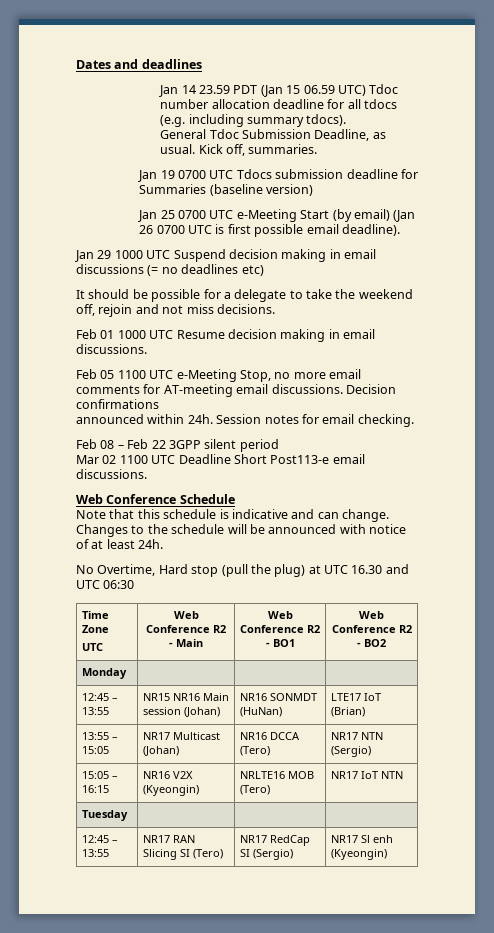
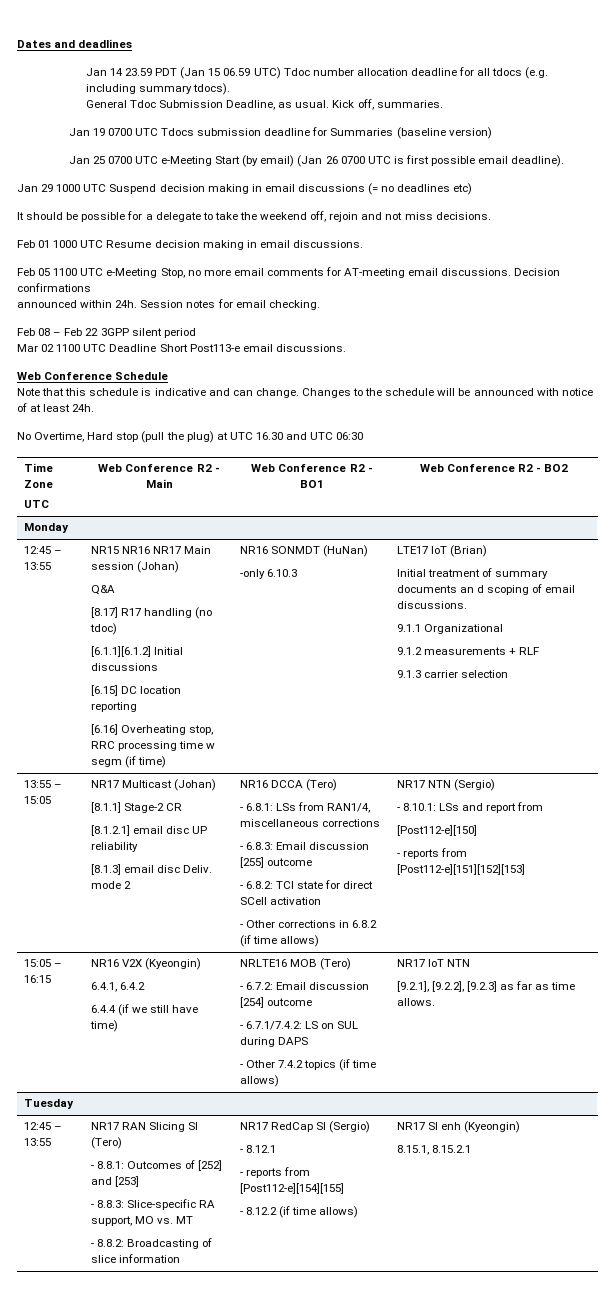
(200, 697) none -> [152,546,181,554] NR17
(220, 712) none -> [90,585,115,595] [90,607,212,619] [89,623,117,635] [90,646,183,657] [90,663,158,671] [90,685,181,696] [90,702,137,712] [90,724,213,735] [90,741,215,751] [90,756,166,768] // Q&A // [8.17] R17 handling (no tdoc) // [6.1.1][6.1.2] Initial discussions // [6.15] DC location reporting // [6.16] Overheating stop, RRC processing time w segm (if time)
(282, 712) none -> [239,569,297,579] // -only 6.10.3
(365, 712) none -> [396,568,548,579] [396,584,576,595] [396,601,467,609] [396,624,503,634] [396,647,539,655] [396,670,508,678] // Initial treatment of summary documents an d scoping of email discussions. // 9.1.1 Organizational // 9.1.2 measurements + RLF // 9.1.3 carrier selection
[239,732,300,740] [239,746,270,756] [330,732,383,740] [330,746,371,757] | NR16 DCCA (Tero) | NR17 NTN (Sergio) -> [90,802,182,813] [90,825,207,836] [90,842,138,852] [90,864,212,875] [90,881,131,889] [239,779,337,791] [239,802,371,813] [239,819,380,827] [239,842,369,850] [239,857,312,868] [239,880,374,889] [239,897,321,905] [239,920,378,928] [239,935,319,947] [396,779,495,791] [396,802,544,813] [396,825,477,836] [396,848,467,859] [396,864,525,875] // [8.1.1] Stage-2 CR // [8.1.2.1] email disc UP reliability // [8.1.3] email disc Deliv. mode 2 | NR16 DCCA (Tero) // - 6.8.1: LSs from RAN1/4, miscellaneous corrections // - 6.8.3: Email discussion [255] outcome // - 6.8.2: TCI state for direct SCell activation // - Other corrections in 6.8.2 (if time allows) | NR17 NTN (Sergio) // - 8.10.1: LSs and report from // [Post112-e][150] // - reports from [Post112-e][151][152][153]
[239,771,314,779] [239,785,270,795] [330,771,403,779] | NRLTE16 MOB (Tero) | NR17 IoT NTN -> [90,982,145,992] [90,1004,199,1016] [89,1020,118,1032] [239,958,351,970] [239,982,369,990] [239,997,312,1008] [239,1021,359,1030] [239,1037,308,1047] [239,1059,377,1071] [239,1075,279,1087] [396,959,470,967] [396,981,576,992] [396,998,435,1006] // 6.4.1, 6.4.2 // 6.4.4 (if we still have time) | NRLTE16 MOB (Tero) // - 6.7.2: Email discussion [254] outcome // - 6.7.1/7.4.2: LS on SUL during DAPS // - Other 7.4.2 topics (if time allows) | NR17 IoT NTN // [9.2.1], [9.2.2], [9.2.3] as far as time allows.
[239,835,310,846] [239,849,293,860] | NR17 RedCap SI (Sergio) -> [90,1160,223,1171] [90,1176,139,1187] [90,1199,215,1210] [90,1216,193,1226] [90,1238,212,1249] [90,1254,180,1263] [239,1121,370,1133] [239,1145,276,1153] [239,1167,310,1178] [239,1183,344,1194] [239,1206,359,1218] // - 8.8.1: Outcomes of [252] and [253] // - 8.8.3: Slice-specific RA support, MO vs. MT // - 8.8.2: Broadcasting of slice information | NR17 RedCap SI (Sergio) // - 8.12.1 // - reports from [Post112-e][154][155] // - 8.12.2 (if time allows)
(387, 854) none -> [396,1145,471,1155] // 8.15.1, 8.15.2.1

